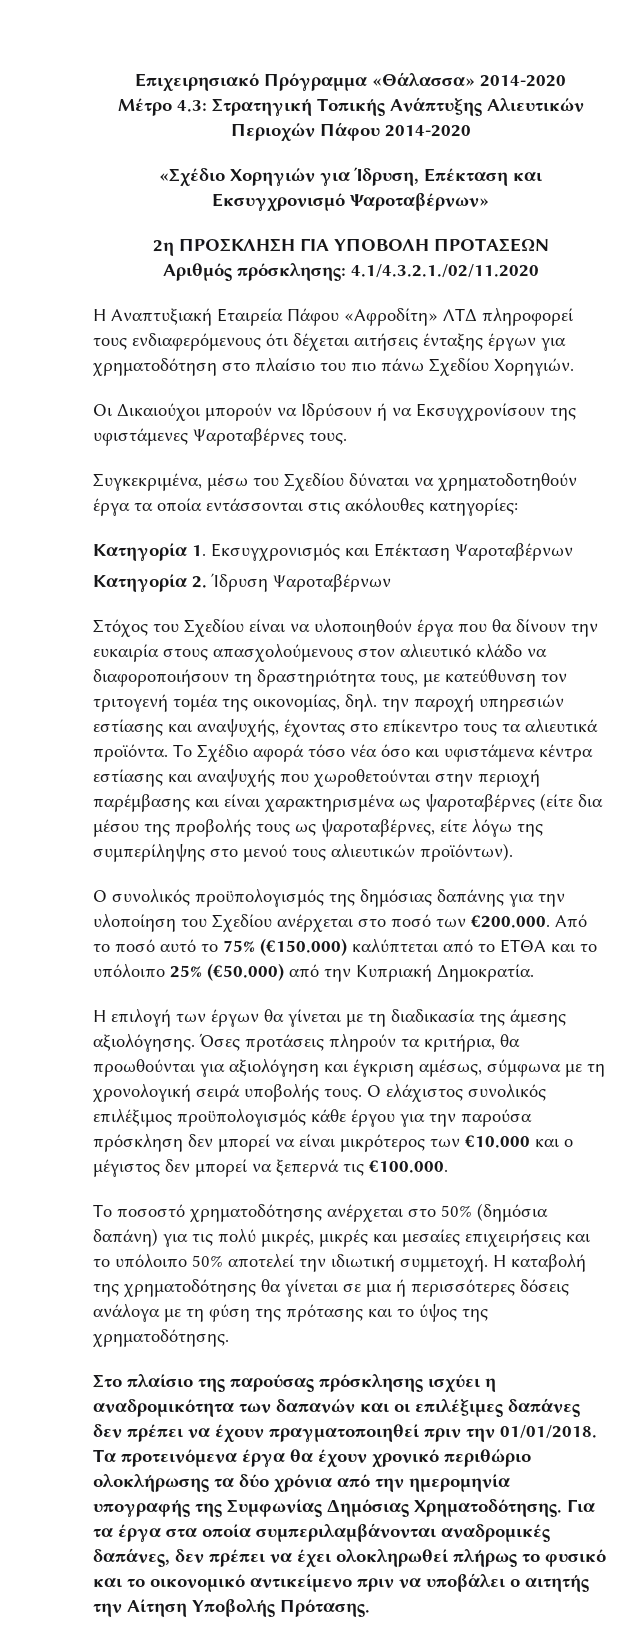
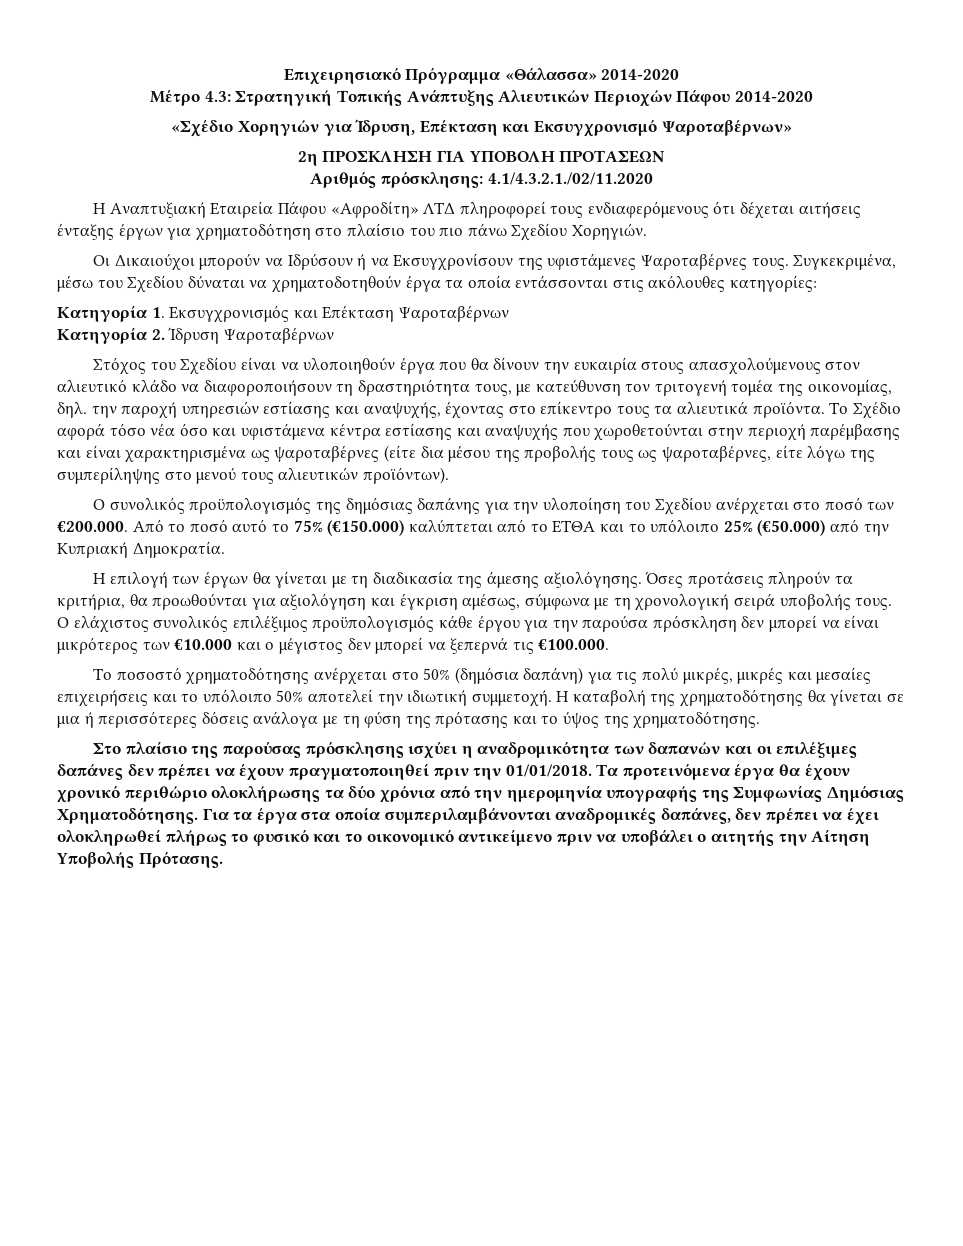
(347, 438) // -> (789, 264) none

